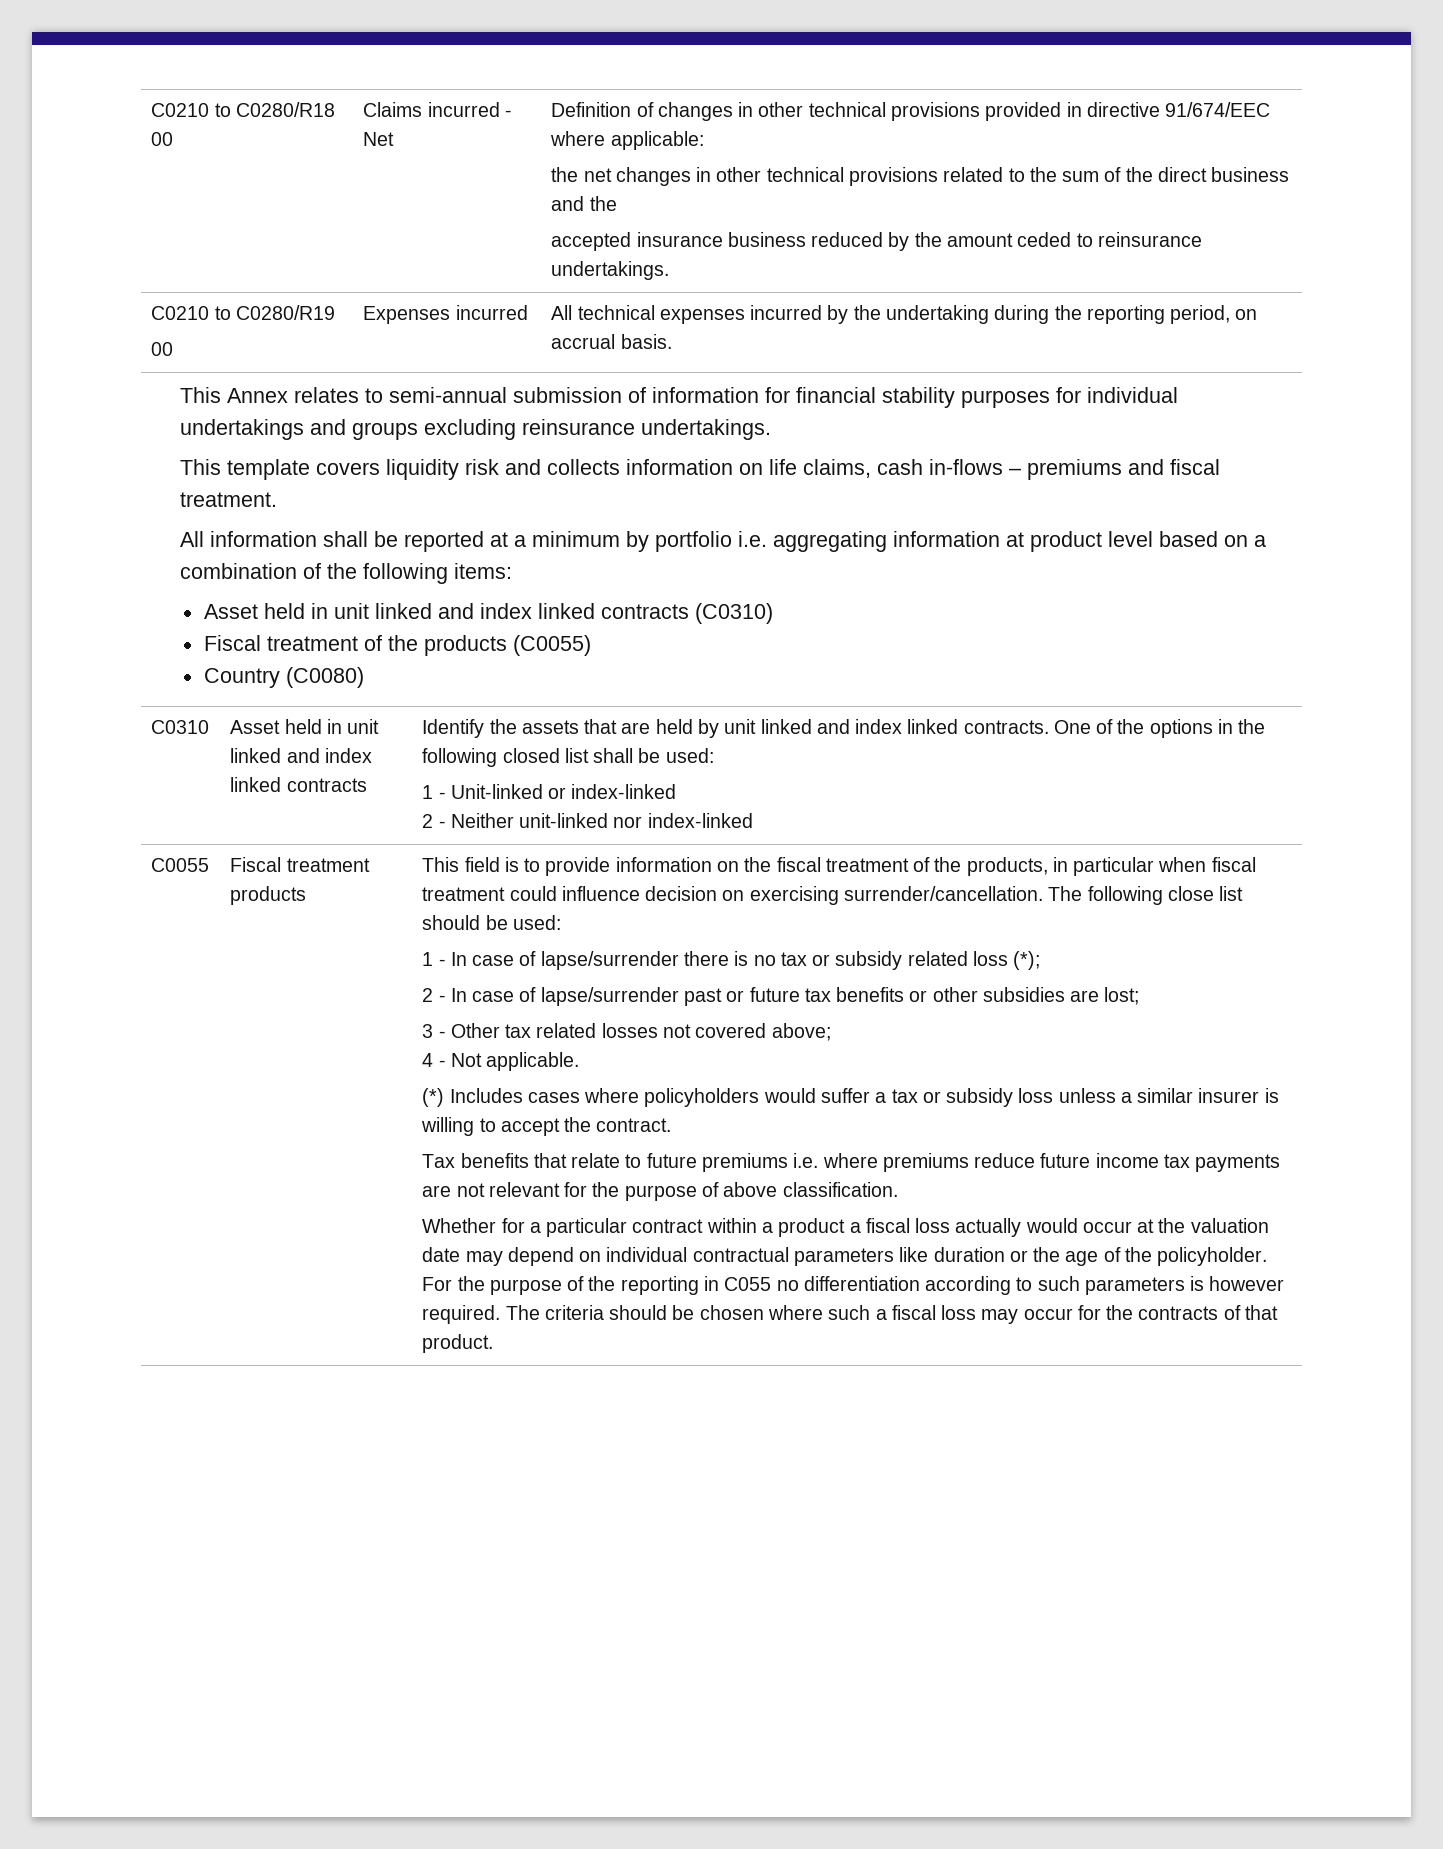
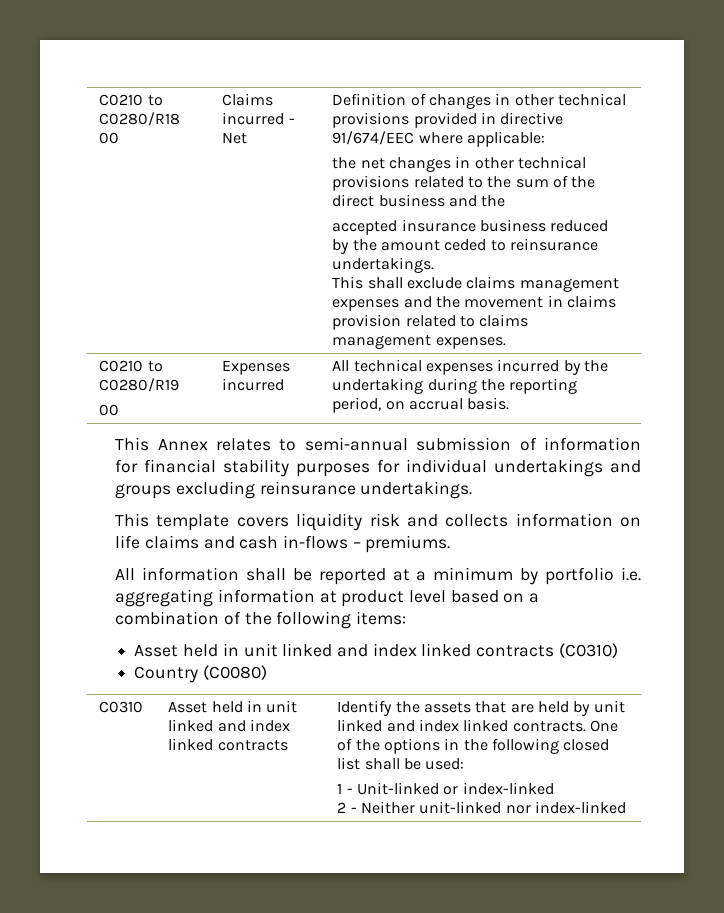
(670, 270) none -> [332,276,619,292] [332,295,617,311] [332,314,529,330] [332,335,506,349] // This shall exclude claims management expenses and the movement in claims provision related to claims management expenses.
[803,459,872,478] claims, -> [144,535,235,549] claims and
[1027,459,1221,480] [180,492,278,507] premiums and fiscal treatment. -> [365,535,451,553] premiums.
[203,635,591,656] // Fiscal treatment of the products (C0055) -> (618, 650) none
[151,858,210,872] [230,857,370,872] [230,886,307,905] [422,857,1256,876] [422,886,1244,905] [422,915,561,930] [422,951,1041,970] [422,987,1140,1006] [422,1023,831,1041] [422,1052,580,1071] [422,1088,1279,1107] [421,1117,672,1136] [422,1153,1281,1172] [422,1182,898,1201] [422,1218,1269,1237] [422,1247,1268,1266] [422,1276,1285,1295] [422,1305,1278,1324] [422,1334,494,1353] // C0055 | Fiscal treatment products | This field is to provide information on the fiscal treatment of the products, in particular when fiscal treatment could influence decision on exercising surrender/cancellation. The following close list should be used: // 1 - In case of lapse/surrender there is no tax or subsidy related loss (*); // 2 - In case of lapse/surrender past or future tax benefits or other subsidies are lost; // 3 - Other tax related losses not covered above; // 4 - Not applicable. // (*) Includes cases where policyholders would suffer a tax or subsidy loss unless a similar insurer is willing to accept the contract. // Tax benefits that relate to future premiums i.e. where premiums reduce future income tax payments are not relevant for the purpose of above classification. // Whether for a particular contract within a product a fiscal loss actually would occur at the valuation date may depend on individual contractual parameters like duration or the age of the policyholder. For the purpose of the reporting in C055 no differentiation according to such parameters is however required. The criteria should be chosen where such a fiscal loss may occur for the contracts of that product. -> (627, 807) none

